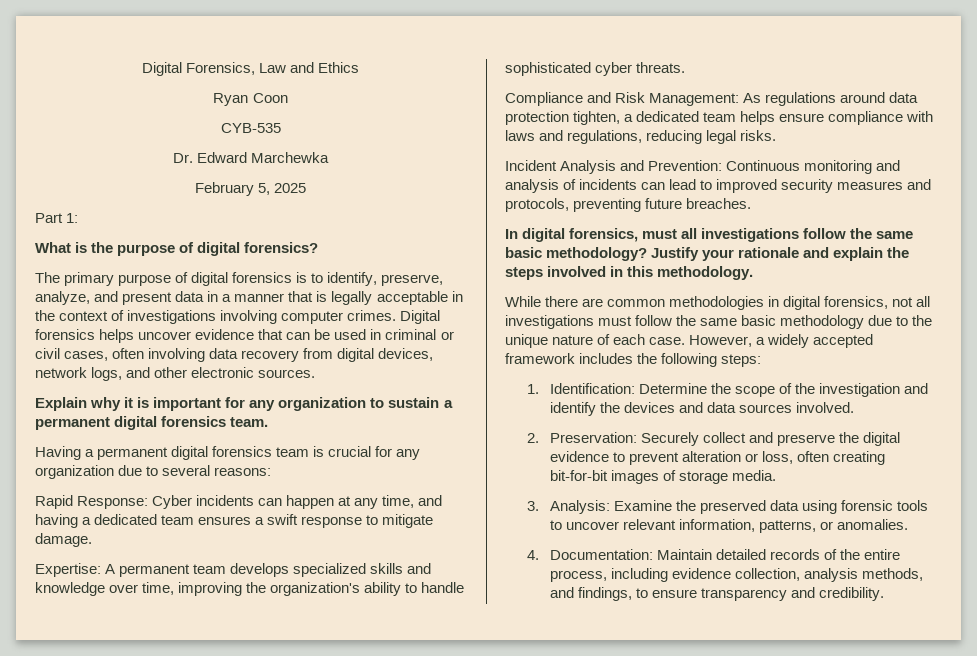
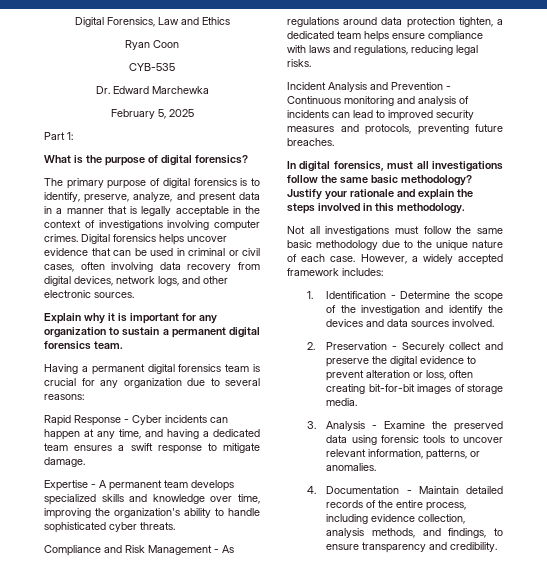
[77,496,149,509] Response: -> [74,415,129,426] Response -
[35,563,101,577] Expertise: -> [44,480,96,491] Expertise -
[649,93,740,106] Management: -> [148,545,219,555] Management -
[648,160,723,171] Prevention: -> [391,82,451,90] Prevention -
[505,296,914,310] While there are common methodologies in digital forensics, not -> [287,226,305,234] Not
[579,353,762,367] includes the following steps: -> [342,268,383,276] includes:
[549,383,635,394] Identification: -> [326,291,396,299] Identification -
[549,432,637,443] Preservation: -> [326,342,398,350] Preservation -
[549,500,610,514] Analysis: -> [326,421,378,431] Analysis -
[549,549,653,560] Documentation: -> [326,486,412,494] Documentation -

